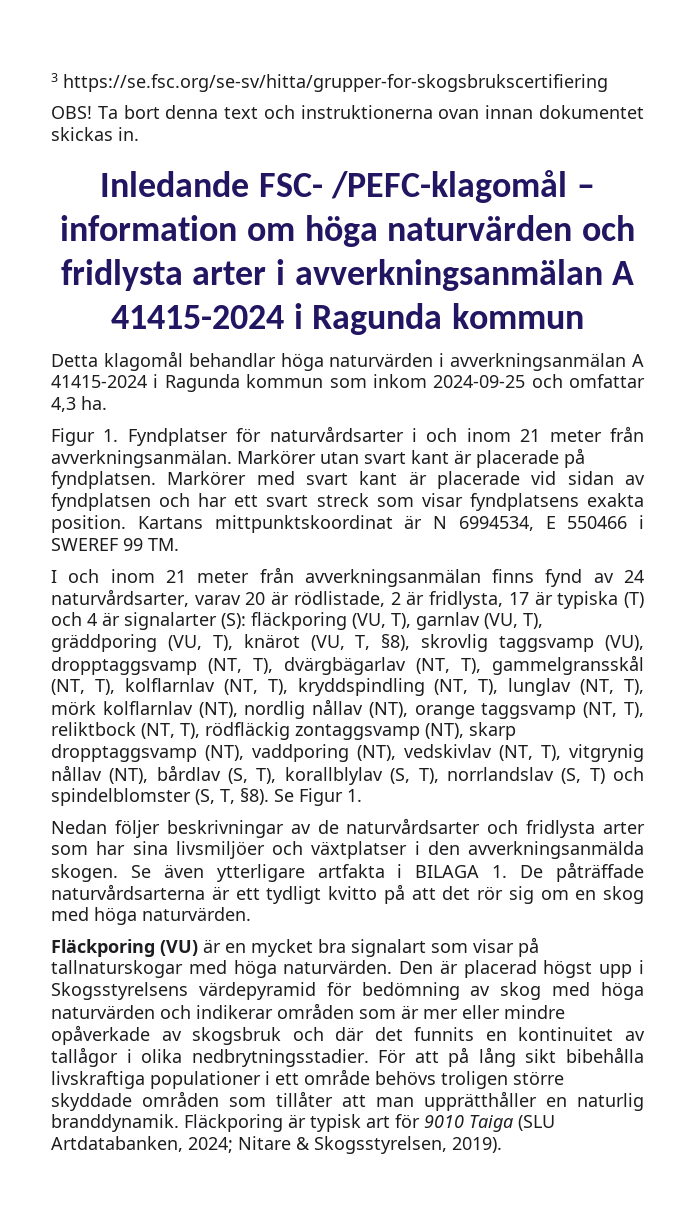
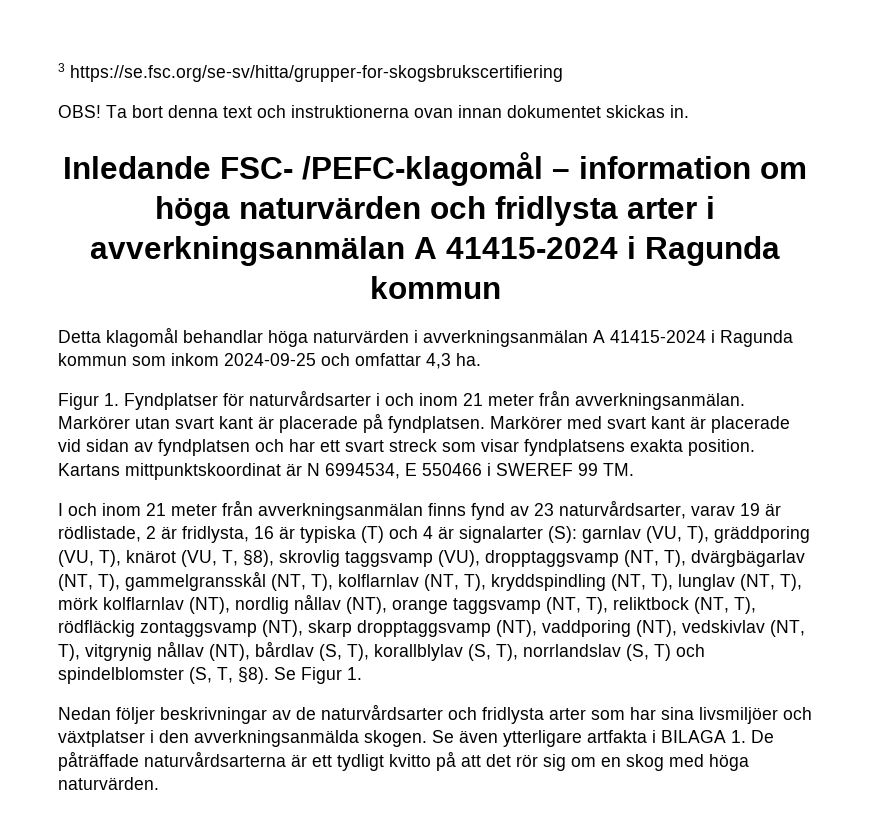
[624,570,644,583] 24 -> [534,503,554,516] 23
[245,592,266,605] 20 -> [740,503,760,516] 19
[508,592,529,605] 17 -> [254,526,274,539] 16
[251,612,411,630] fläckporing (VU, T), -> (577, 534) none
[51,937,539,957] [51,960,644,978] [51,982,644,1000] [51,1003,565,1019] [51,1025,645,1045] [51,1047,644,1067] [51,1069,564,1089] [51,1091,644,1111] [51,1114,555,1132] [51,1136,502,1154] // Fläckporing (VU) är en mycket bra signalart som visar på tallnaturskogar med höga naturvärden. Den är placerad högst upp i Skogsstyrelsens värdepyramid för bedömning av skog med höga naturvärden och indikerar områden som är mer eller mindre opåverkade av skogsbruk och där det funnits en kontinuitet av tallågor i olika nedbrytningsstadier. För att på lång sikt bibehålla livskraftiga populationer i ett område behövs troligen större skyddade områden som tillåter att man upprätthåller en naturlig branddynamik. Fläckporing är typisk art för 9010 Taiga (SLU Artdatabanken, 2024; Nitare & Skogsstyrelsen, 2019). -> (159, 783) none

